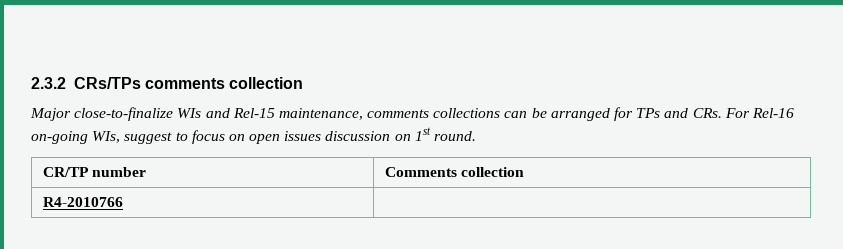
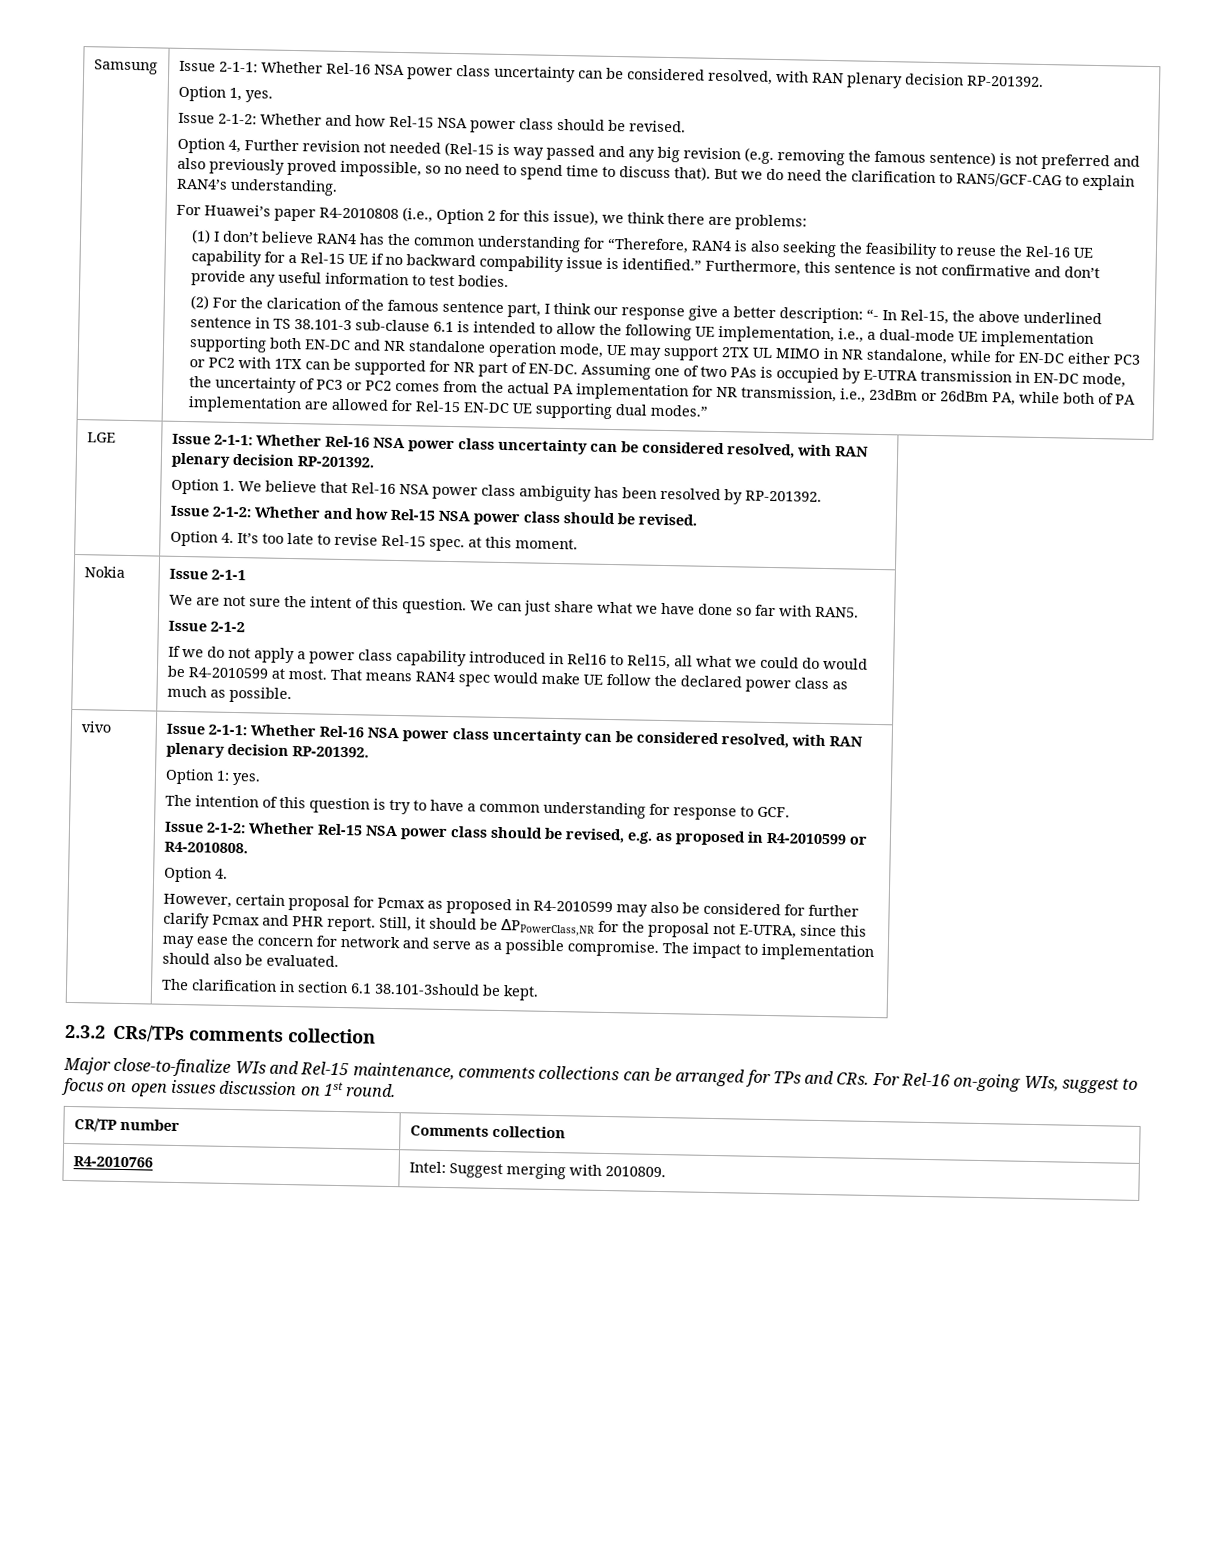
(31, 83) none -> [93,59,158,75] [178,60,1044,89] [177,85,273,103] [177,112,686,134] [176,137,1140,171] [176,157,1135,191] [175,178,338,196] [175,204,807,231] [190,229,1094,260] [190,250,1100,279] [190,270,509,288] [189,295,1102,325] [189,317,1094,348] [188,336,1141,365] [188,357,1126,388] [188,376,1136,406] [187,396,708,419] [86,432,116,443] [171,433,869,459] [170,452,374,468] [170,478,822,505] [169,505,697,526] [169,530,578,552] [83,566,125,578] [168,568,246,581] [168,594,859,618] [167,620,245,633] [167,645,868,670] [166,665,848,693] [166,685,292,704] [80,721,111,733] [165,723,863,749] [165,742,369,758] [164,768,261,786] [164,794,790,821] [163,821,867,846] [163,841,248,854] [163,866,228,883] [162,893,859,917] [162,912,867,939] [161,933,874,961] [161,952,339,967] [160,978,539,1001] Samsung | Issue 2-1-1: Whether Rel-16 NSA power class uncertainty can be considered resolved, with RAN plenary decision RP-201392. // Option 1, yes. // Issue 2-1-2: Whether and how Rel-15 NSA power class should be revised. // Option 4, Further revision not needed (Rel-15 is way passed and any big revision (e.g. removing the famous sentence) is not preferred and also previously proved impossible, so no need to spend time to discuss that). But we do need the clarification to RAN5/GCF-CAG to explain RAN4’s understanding. // For Huawei’s paper R4-2010808 (i.e., Option 2 for this issue), we think there are problems: // (1) I don’t believe RAN4 has the common understanding for “Therefore, RAN4 is also seeking the feasibility to reuse the Rel-16 UE capability for a Rel-15 UE if no backward compability issue is identified.” Furthermore, this sentence is not confirmative and don’t provide any useful information to test bodies. // (2) For the clarication of the famous sentence part, I think our response give a better description: “- In Rel-15, the above underlined sentence in TS 38.101-3 sub-clause 6.1 is intended to allow the following UE implementation, i.e., a dual-mode UE implementation supporting both EN-DC and NR standalone operation mode, UE may support 2TX UL MIMO in NR standalone, while for EN-DC either PC3 or PC2 with 1TX can be supported for NR part of EN-DC. Assuming one of two PAs is occupied by E-UTRA transmission in EN-DC mode, the uncertainty of PC3 or PC2 comes from the actual PA implementation for NR transmission, i.e., 23dBm or 26dBm PA, while both of PA implementation are allowed for Rel-15 EN-DC UE supporting dual modes.” // LGE | Issue 2-1-1: Whether Rel-16 NSA power class uncertainty can be considered resolved, with RAN plenary decision RP-201392. // Option 1. We believe that Rel-16 NSA power class ambiguity has been resolved by RP-201392. // Issue 2-1-2: Whether and how Rel-15 NSA power class should be revised. // Option 4. It’s too late to revise Rel-15 spec. at this moment. // Nokia | Issue 2-1-1 // We are not sure the intent of this question. We can just share what we have done so far with RAN5. // Issue 2-1-2 // If we do not apply a power class capability introduced in Rel16 to Rel15, all what we could do would be R4-2010599 at most. That means RAN4 spec would make UE follow the declared power class as much as possible. // vivo | Issue 2-1-1: Whether Rel-16 NSA power class uncertainty can be considered resolved, with RAN plenary decision RP-201392. // Option 1: yes. // The intention of this question is try to have a common understanding for response to GCF. // Issue 2-1-2: Whether Rel-15 NSA power class should be revised, e.g. as proposed in R4-2010599 or R4-2010808. // Option 4. // However, certain proposal for Pcmax as proposed in R4-2010599 may also be considered for further clarify Pcmax and PHR report. Still, it should be ∆PPowerClass,NR for the proposal not E-UTRA, since this may ease the concern for network and serve as a possible compromise. The impact to implementation should also be evaluated. // The clarification in section 6.1 38.101-3should be kept. //
(124, 202) none -> [408,1161,666,1180] Intel: Suggest merging with 2010809.

